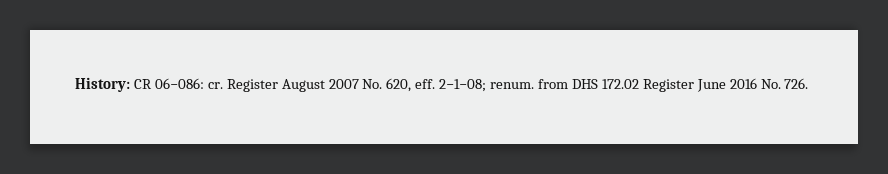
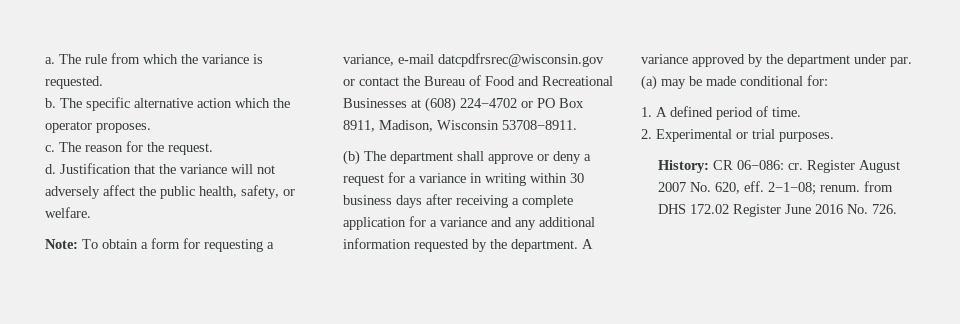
(75, 84) none -> [45,53,263,64] [45,76,103,89] [45,97,290,111] [45,121,151,133] [45,141,213,155] [45,163,275,174] [45,185,295,199] [45,207,91,218] [45,238,274,252] [343,53,604,67] [343,75,613,86] [343,97,584,112] [343,120,577,132] [343,150,591,165] [343,172,584,186] [343,194,573,208] [343,216,595,230] [343,238,593,252] [641,54,912,67] [641,75,828,90] [641,106,801,120] [641,129,834,142] a. The rule from which the variance is requested. // b. The specific alternative action which the operator proposes. // c. The reason for the request. // d. Justification that the variance will not adversely affect the public health, safety, or welfare. // Note: To obtain a form for requesting a variance, e-mail datcpdfrsrec@wisconsin.gov or contact the Bureau of Food and Recreational Businesses at (608) 224−4702 or PO Box 8911, Madison, Wisconsin 53708−8911. // (b) The department shall approve or deny a request for a variance in writing within 30 business days after receiving a complete application for a variance and any additional information requested by the department. A variance approved by the department under par. (a) may be made conditional for: // 1. A defined period of time. // 2. Experimental or trial purposes. //

